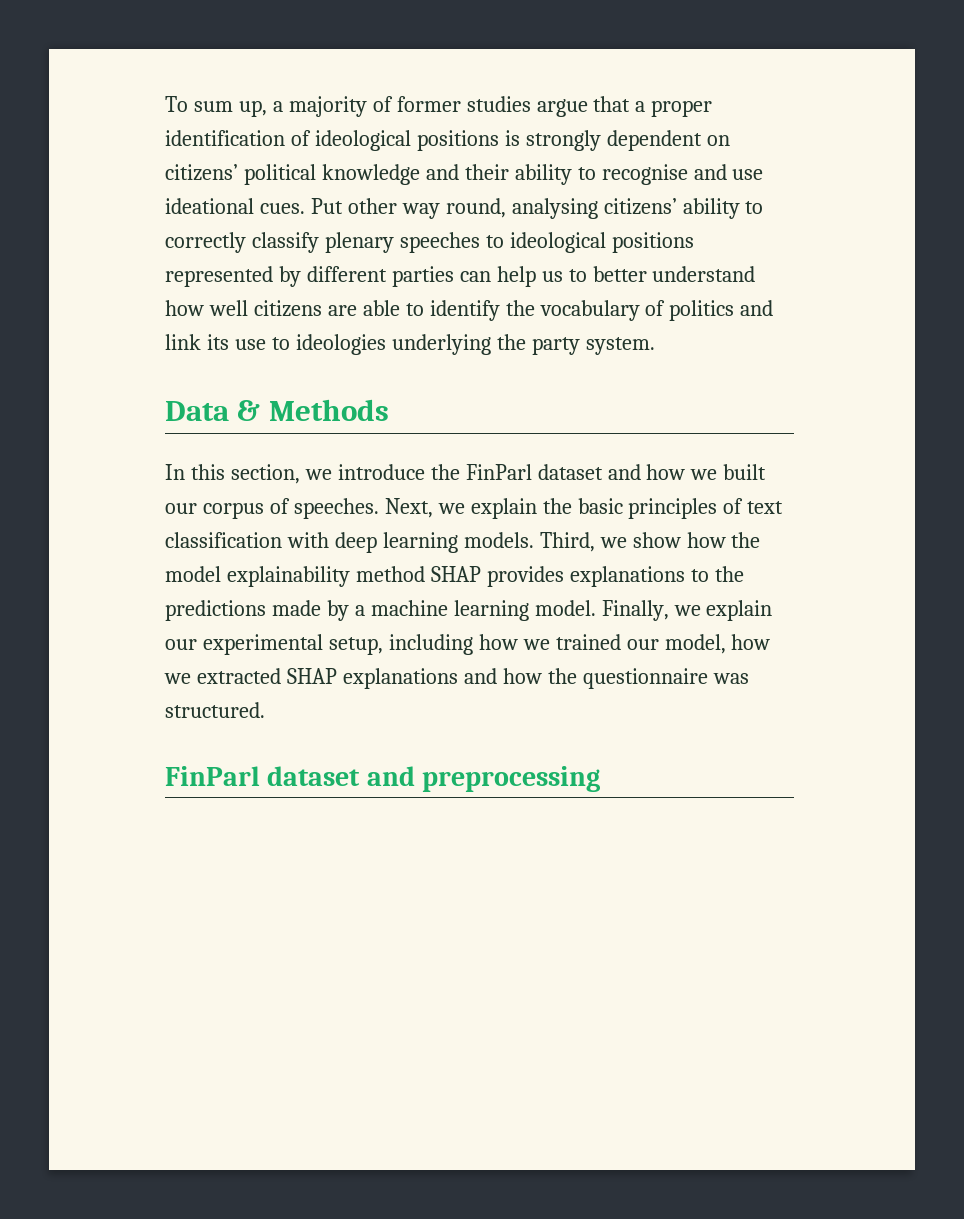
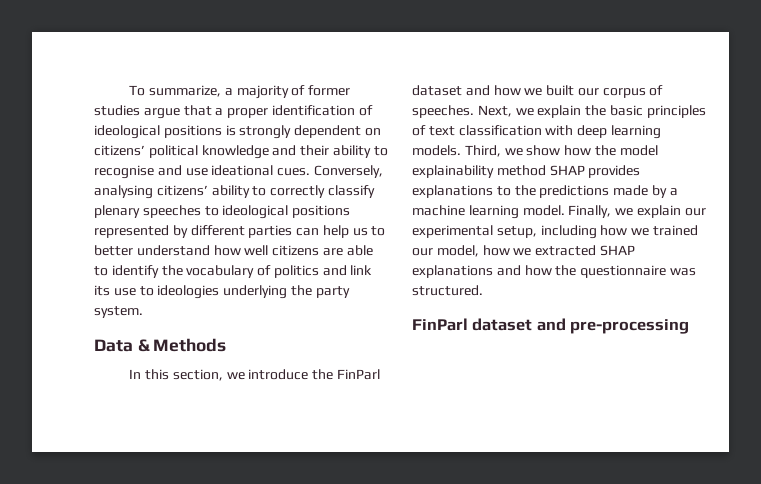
[193,100,267,117] sum up, -> [149,85,222,97] summarize,
[310,198,506,219] Put other way round, -> [313,165,383,178] Conversely,
[422,766,601,792] preprocessing -> [570,319,690,334] pre-processing

